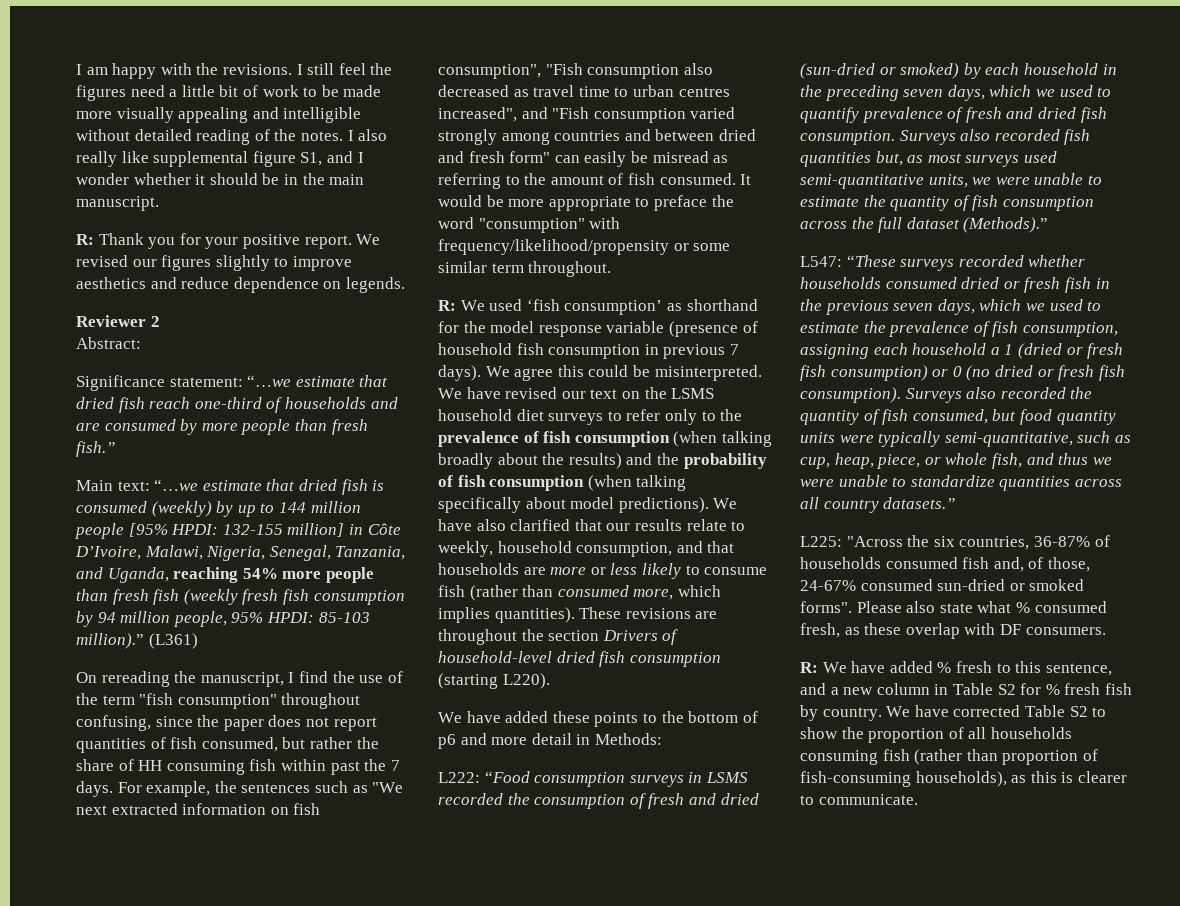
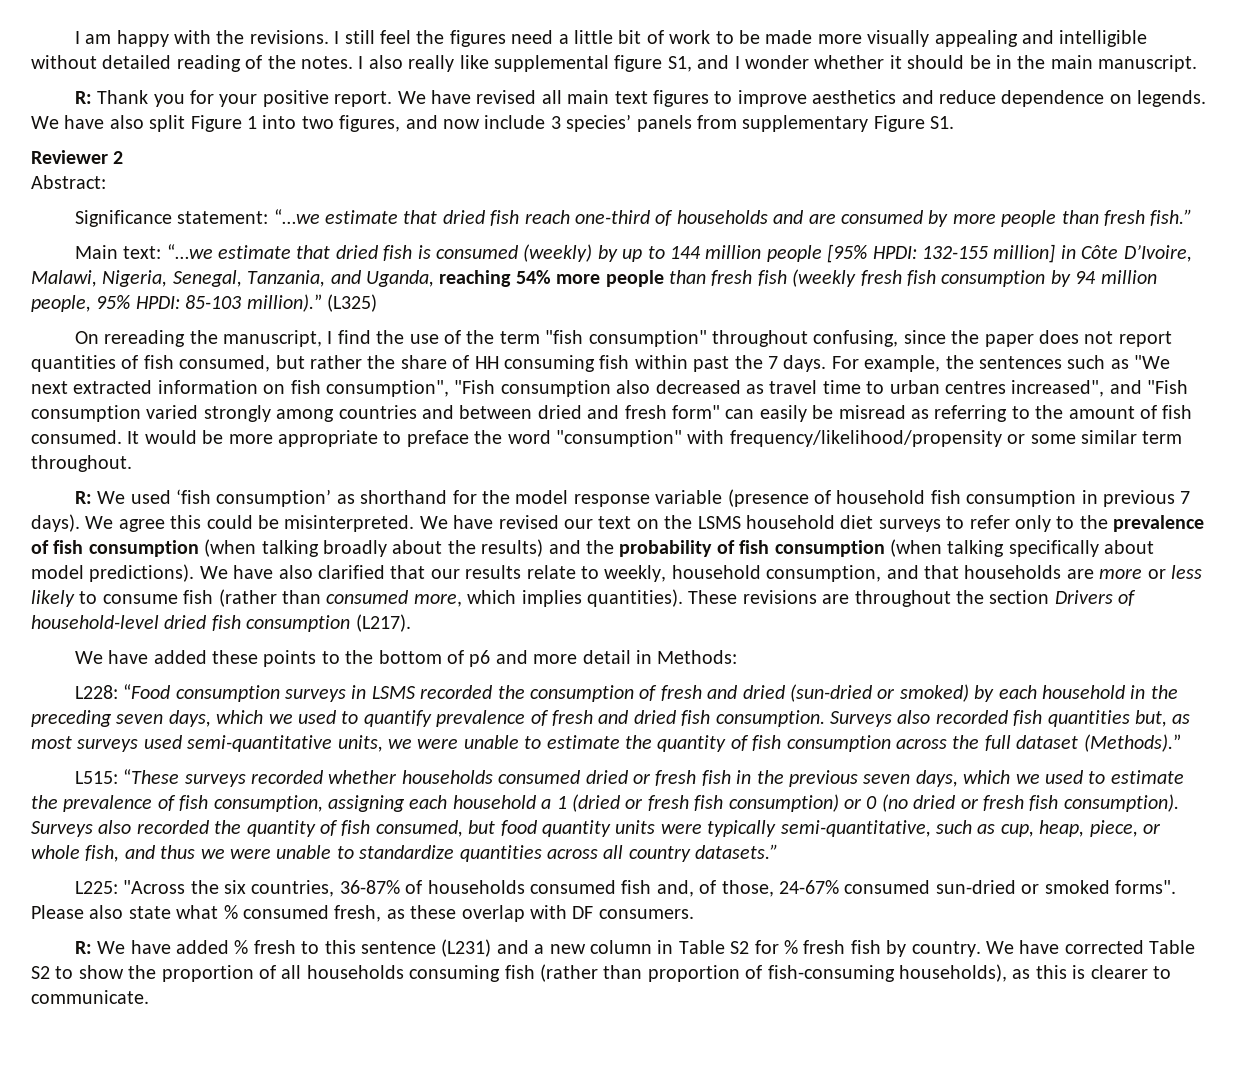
[76,255,270,271] revised our figures slightly -> [430,90,709,107] have revised all main text figures
(405, 285) none -> [31,114,955,132] We have also split Figure 1 into two figures, and now include 3 species’ panels from supplementary Figure S1.
[148,633,198,649] (L361) -> [327,294,377,312] (L325)
[438,673,550,689] (starting L220). -> [355,614,411,632] (L217).
[438,772,480,783] L222: -> [74,685,118,699] L228:
[800,256,842,267] L547: -> [74,771,118,784] L515:
[1045,663,1112,676] sentence, -> [360,939,492,957] sentence (L231)

